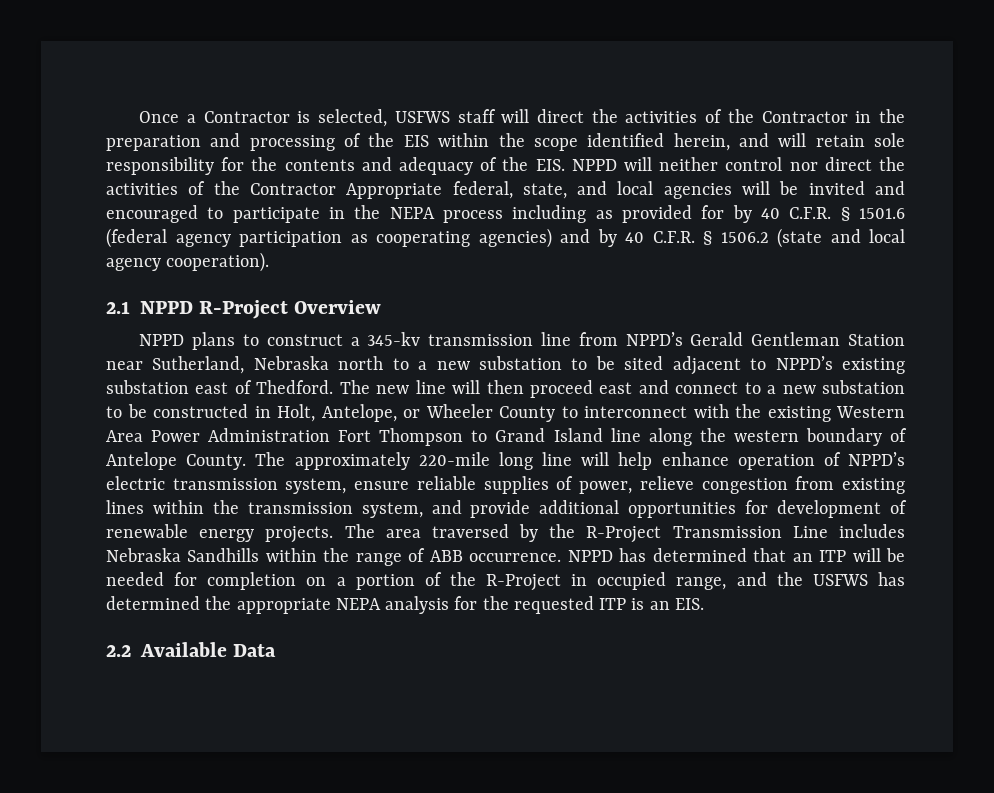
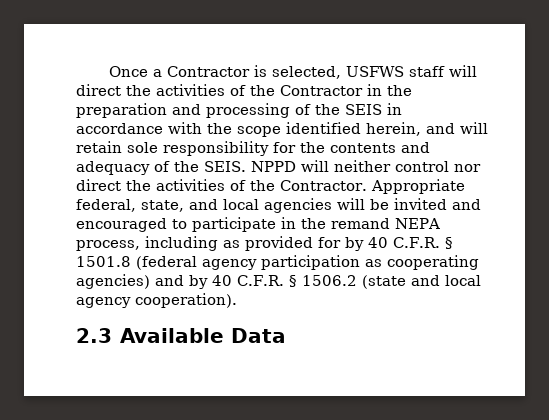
[403,133,490,147] EIS within -> [345,103,402,115] [76,122,202,134] SEIS in accordance with
[535,159,565,171] EIS. -> [204,161,246,172] SEIS.
[249,183,336,195] Contractor -> [280,180,367,191] Contractor.
[389,207,503,223] NEPA process -> [331,218,440,229] [76,240,140,251] remand NEPA process,
[859,208,906,219] 1501.6 -> [76,256,131,267] 1501.8
[106,300,381,319] [139,332,905,350] [106,356,906,375] [106,380,905,398] [106,404,905,422] [106,428,908,446] [106,452,905,470] [106,476,906,494] [106,500,907,518] [106,524,906,543] [106,548,906,566] [106,572,905,591] [106,596,704,614] [106,645,131,657] 2.1 NPPD R-Project Overview // NPPD plans to construct a 345-kv transmission line from NPPD’s Gerald Gentleman Station near Sutherland, Nebraska north to a new substation to be sited adjacent to NPPD’s existing substation east of Thedford. The new line will then proceed east and connect to a new substation to be constructed in Holt, Antelope, or Wheeler County to interconnect with the existing Western Area Power Administration Fort Thompson to Grand Island line along the western boundary of Antelope County. The approximately 220-mile long line will help enhance operation of NPPD’s electric transmission system, ensure reliable supplies of power, relieve congestion from existing lines within the transmission system, and provide additional opportunities for development of renewable energy projects. The area traversed by the R-Project Transmission Line includes Nebraska Sandhills within the range of ABB occurrence. NPPD has determined that an ITP will be needed for completion on a portion of the R-Project in occupied range, and the USFWS has determined the appropriate NEPA analysis for the requested ITP is an EIS. // 2.2 -> [76,328,112,343] 2.3

